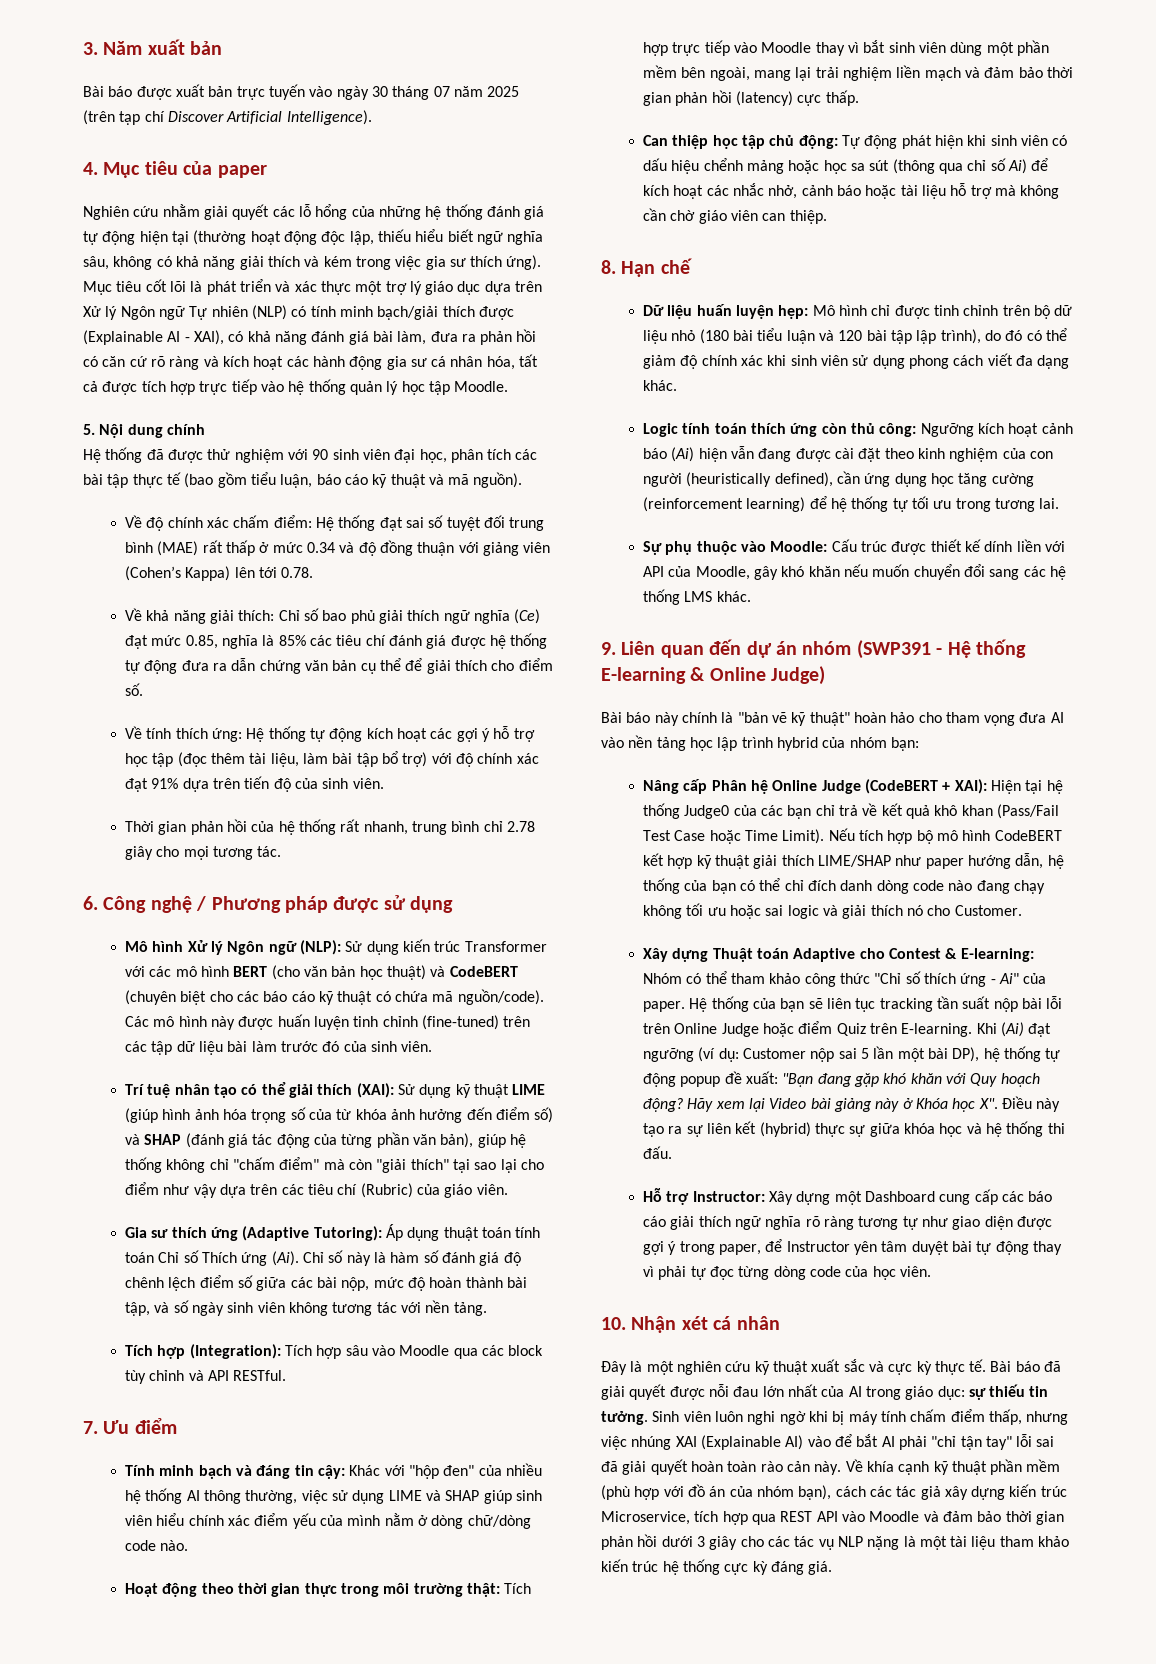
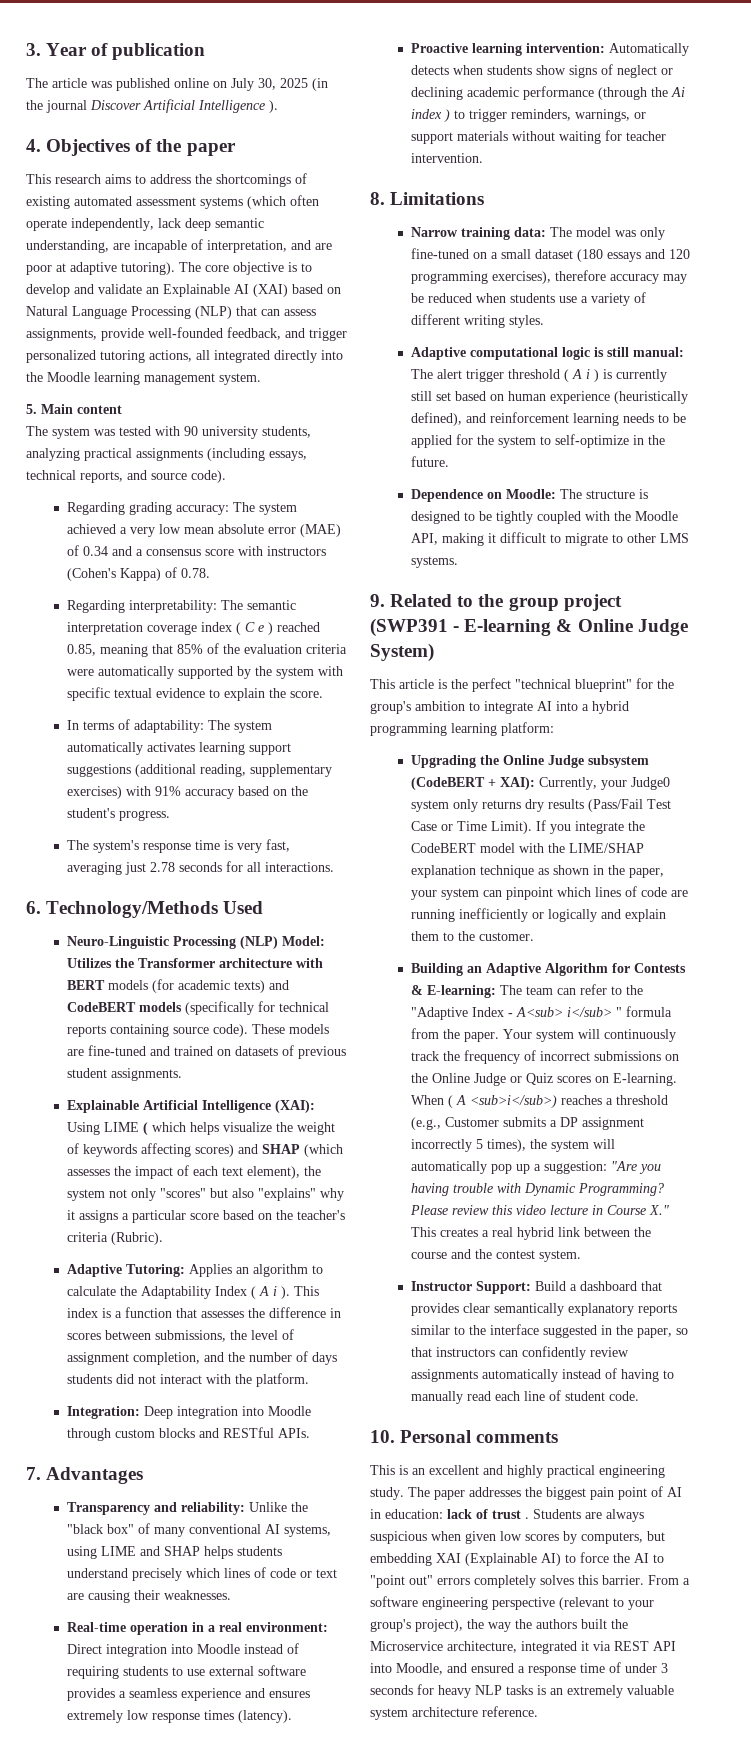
[103,39,223,55] [83,84,520,100] [83,110,372,125] [83,161,267,178] [83,204,545,220] [83,229,544,245] [83,255,542,270] [83,279,543,295] [83,305,514,320] [83,329,537,345] [83,354,539,370] [83,379,509,395] [83,424,205,438] [83,447,538,463] [83,472,523,488] [125,515,545,531] [125,540,551,556] [125,566,314,581] [125,608,541,624] [125,633,548,649] [125,658,553,674] [125,683,144,696] [125,726,535,742] [125,751,539,767] [125,776,384,792] [125,819,535,835] [125,846,282,860] [83,895,454,913] [125,939,547,955] [125,965,518,980] [125,989,544,1005] [125,1014,531,1030] [125,1041,433,1055] [125,1082,546,1098] [125,1107,554,1123] [125,1132,526,1148] [125,1157,544,1173] [125,1182,508,1198] [125,1224,541,1241] [125,1250,521,1266] [125,1275,527,1291] [125,1300,487,1316] [125,1344,544,1359] [125,1370,287,1384] [83,1418,177,1434] [125,1463,542,1479] [125,1488,542,1504] [125,1513,531,1529] [125,1540,189,1551] [125,1583,532,1597] [643,40,1049,56] [643,65,1073,81] [643,90,859,106] [643,135,1068,149] [643,158,1049,174] [643,183,1060,199] [643,208,827,224] [601,258,692,277] [643,304,1073,319] [643,328,1067,344] [643,353,1070,369] [643,380,678,391] [643,423,1073,437] [643,446,1053,462] [643,471,1034,487] [643,496,1060,512] [643,539,1065,555] [643,564,1066,580] [643,589,751,605] [601,639,1026,659] [601,666,826,685] [601,712,1064,726] [601,735,919,751] [643,779,861,794] Năm xuất bản // Bài báo được xuất bản trực tuyến vào ngày 30 tháng 07 năm 2025 (trên tạp chí Discover Artificial Intelligence). // 4. Mục tiêu của paper // Nghiên cứu nhằm giải quyết các lỗ hổng của những hệ thống đánh giá tự động hiện tại (thường hoạt động độc lập, thiếu hiểu biết ngữ nghĩa sâu, không có khả năng giải thích và kém trong việc gia sư thích ứng). Mục tiêu cốt lõi là phát triển và xác thực một trợ lý giáo dục dựa trên Xử lý Ngôn ngữ Tự nhiên (NLP) có tính minh bạch/giải thích được (Explainable AI - XAI), có khả năng đánh giá bài làm, đưa ra phản hồi có căn cứ rõ ràng và kích hoạt các hành động gia sư cá nhân hóa, tất cả được tích hợp trực tiếp vào hệ thống quản lý học tập Moodle. // 5. Nội dung chính // Hệ thống đã được thử nghiệm với 90 sinh viên đại học, phân tích các bài tập thực tế (bao gồm tiểu luận, báo cáo kỹ thuật và mã nguồn). // Về độ chính xác chấm điểm: Hệ thống đạt sai số tuyệt đối trung bình (MAE) rất thấp ở mức 0.34 và độ đồng thuận với giảng viên (Cohen’s Kappa) lên tới 0.78. // Về khả năng giải thích: Chỉ số bao phủ giải thích ngữ nghĩa (Ce) đạt mức 0.85, nghĩa là 85% các tiêu chí đánh giá được hệ thống tự động đưa ra dẫn chứng văn bản cụ thể để giải thích cho điểm số. // Về tính thích ứng: Hệ thống tự động kích hoạt các gợi ý hỗ trợ học tập (đọc thêm tài liệu, làm bài tập bổ trợ) với độ chính xác đạt 91% dựa trên tiến độ của sinh viên. // Thời gian phản hồi của hệ thống rất nhanh, trung bình chỉ 2.78 giây cho mọi tương tác. // 6. Công nghệ / Phương pháp được sử dụng // Mô hình Xử lý Ngôn ngữ (NLP): Sử dụng kiến trúc Transformer với các mô hình BERT (cho văn bản học thuật) và CodeBERT (chuyên biệt cho các báo cáo kỹ thuật có chứa mã nguồn/code). Các mô hình này được huấn luyện tinh chỉnh (fine-tuned) trên các tập dữ liệu bài làm trước đó của sinh viên. // Trí tuệ nhân tạo có thể giải thích (XAI): Sử dụng kỹ thuật LIME (giúp hình ảnh hóa trọng số của từ khóa ảnh hưởng đến điểm số) và SHAP (đánh giá tác động của từng phần văn bản), giúp hệ thống không chỉ "chấm điểm" mà còn "giải thích" tại sao lại cho điểm như vậy dựa trên các tiêu chí (Rubric) của giáo viên. // Gia sư thích ứng (Adaptive Tutoring): Áp dụng thuật toán tính toán Chỉ số Thích ứng (Ai). Chỉ số này là hàm số đánh giá độ chênh lệch điểm số giữa các bài nộp, mức độ hoàn thành bài tập, và số ngày sinh viên không tương tác với nền tảng. // Tích hợp (Integration): Tích hợp sâu vào Moodle qua các block tùy chỉnh và API RESTful. // 7. Ưu điểm // Tính minh bạch và đáng tin cậy: Khác với "hộp đen" của nhiều hệ thống AI thông thường, việc sử dụng LIME và SHAP giúp sinh viên hiểu chính xác điểm yếu của mình nằm ở dòng chữ/dòng code nào. // Hoạt động theo thời gian thực trong môi trường thật: Tích hợp trực tiếp vào Moodle thay vì bắt sinh viên dùng một phần mềm bên ngoài, mang lại trải nghiệm liền mạch và đảm bảo thời gian phản hồi (latency) cực thấp. // Can thiệp học tập chủ động: Tự động phát hiện khi sinh viên có dấu hiệu chểnh mảng hoặc học sa sút (thông qua chỉ số Ai) để kích hoạt các nhắc nhở, cảnh báo hoặc tài liệu hỗ trợ mà không cần chờ giáo viên can thiệp. // 8. Hạn chế // Dữ liệu huấn luyện hẹp: Mô hình chỉ được tinh chỉnh trên bộ dữ liệu nhỏ (180 bài tiểu luận và 120 bài tập lập trình), do đó có thể giảm độ chính xác khi sinh viên sử dụng phong cách viết đa dạng khác. // Logic tính toán thích ứng còn thủ công: Ngưỡng kích hoạt cảnh báo (Ai) hiện vẫn đang được cài đặt theo kinh nghiệm của con người (heuristically defined), cần ứng dụng học tăng cường (reinforcement learning) để hệ thống tự tối ưu trong tương lai. // Sự phụ thuộc vào Moodle: Cấu trúc được thiết kế dính liền với API của Moodle, gây khó khăn nếu muốn chuyển đổi sang các hệ thống LMS khác. // 9. Liên quan đến dự án nhóm (SWP391 - Hệ thống E-learning & Online Judge) // Bài báo này chính là "bản vẽ kỹ thuật" hoàn hảo cho tham vọng đưa AI vào nền tảng học lập trình hybrid của nhóm bạn: // Nâng cấp Phân hệ Online Judge -> [46,43,206,60] [26,78,328,91] [26,99,278,113] [26,139,236,156] [26,173,307,187] [26,195,319,209] [26,218,264,231] [26,239,332,253] [26,262,312,275] [26,284,341,297] [26,306,316,319] [26,327,347,341] [26,350,343,363] [26,372,261,385] [26,404,122,414] [26,426,311,439] [26,448,307,461] [26,470,226,483] [67,502,298,515] [67,524,342,537] [67,545,327,556] [67,567,211,581] [67,600,297,613] [67,622,321,635] [67,643,348,657] [67,666,344,679] [67,687,324,701] [67,719,273,733] [67,742,292,755] [67,764,333,777] [67,786,309,799] [67,808,171,821] [67,839,291,853] [67,861,335,875] [26,901,264,918] [67,936,326,949] [67,958,324,968] [67,979,290,993] [67,1001,330,1015] [67,1024,330,1037] [67,1045,347,1059] [67,1068,183,1081] [67,1100,316,1113] [67,1122,336,1135] [67,1143,344,1157] [67,1165,322,1179] [67,1188,345,1201] [67,1210,346,1223] [67,1232,164,1245] [67,1264,324,1277] [67,1286,320,1299] [67,1307,342,1318] [67,1329,295,1342] [67,1351,338,1365] [67,1373,310,1387] [67,1406,312,1419] [67,1427,311,1441] [26,1467,144,1484] [67,1502,309,1515] [67,1523,332,1537] [67,1546,283,1559] [67,1567,338,1581] [67,1590,232,1603] [67,1622,329,1635] [67,1643,300,1657] [67,1665,307,1679] [67,1688,311,1701] [67,1710,293,1723] [411,43,690,56] [411,64,674,78] [411,86,686,100] [411,109,647,122] [411,130,667,144] [411,153,484,163] [370,192,485,205] [411,227,666,240] [411,248,691,262] [411,270,688,284] [411,292,647,306] [411,314,545,328] [411,347,685,360] [411,369,668,382] [411,391,689,404] [411,412,687,426] [411,434,666,448] [411,456,450,467] [411,489,649,502] [411,511,679,524] [411,532,690,546] [411,556,459,568] [370,594,622,611] [370,618,688,637] [370,643,434,662] [370,678,674,692] [370,701,629,714] [370,722,554,736] [411,755,650,768] Year of publication // The article was published online on July 30, 2025 (in the journal Discover Artificial Intelligence ). // 4. Objectives of the paper // This research aims to address the shortcomings of existing automated assessment systems (which often operate independently, lack deep semantic understanding, are incapable of interpretation, and are poor at adaptive tutoring). The core objective is to develop and validate an Explainable AI (XAI) based on Natural Language Processing (NLP) that can assess assignments, provide well-founded feedback, and trigger personalized tutoring actions, all integrated directly into the Moodle learning management system. // 5. Main content // The system was tested with 90 university students, analyzing practical assignments (including essays, technical reports, and source code). // Regarding grading accuracy: The system achieved a very low mean absolute error (MAE) of 0.34 and a consensus score with instructors (Cohen's Kappa) of 0.78. // Regarding interpretability: The semantic interpretation coverage index ( C e ) reached 0.85, meaning that 85% of the evaluation criteria were automatically supported by the system with specific textual evidence to explain the score. // In terms of adaptability: The system automatically activates learning support suggestions (additional reading, supplementary exercises) with 91% accuracy based on the student's progress. // The system's response time is very fast, averaging just 2.78 seconds for all interactions. // 6. Technology/Methods Used // Neuro-Linguistic Processing (NLP) Model: Utilizes the Transformer architecture with BERT models (for academic texts) and CodeBERT models (specifically for technical reports containing source code). These models are fine-tuned and trained on datasets of previous student assignments. // Explainable Artificial Intelligence (XAI): Using LIME ( which helps visualize the weight of keywords affecting scores) and SHAP (which assesses the impact of each text element), the system not only "scores" but also "explains" why it assigns a particular score based on the teacher's criteria (Rubric). // Adaptive Tutoring: Applies an algorithm to calculate the Adaptability Index ( A i ). This index is a function that assesses the difference in scores between submissions, the level of assignment completion, and the number of days students did not interact with the platform. // Integration: Deep integration into Moodle through custom blocks and RESTful APIs. // 7. Advantages // Transparency and reliability: Unlike the "black box" of many conventional AI systems, using LIME and SHAP helps students understand precisely which lines of code or text are causing their weaknesses. // Real-time operation in a real environment: Direct integration into Moodle instead of requiring students to use external software provides a seamless experience and ensures extremely low response times (latency). // Proactive learning intervention: Automatically detects when students show signs of neglect or declining academic performance (through the Ai index ) to trigger reminders, warnings, or support materials without waiting for teacher intervention. // 8. Limitations // Narrow training data: The model was only fine-tuned on a small dataset (180 essays and 120 programming exercises), therefore accuracy may be reduced when students use a variety of different writing styles. // Adaptive computational logic is still manual: The alert trigger threshold ( A i ) is currently still set based on human experience (heuristically defined), and reinforcement learning needs to be applied for the system to self-optimize in the future. // Dependence on Moodle: The structure is designed to be tightly coupled with the Moodle API, making it difficult to migrate to other LMS systems. // 9. Related to the group project (SWP391 - E-learning & Online Judge System) // This article is the perfect "technical blueprint" for the group's ambition to integrate AI into a hybrid programming learning platform: // Upgrading the Online Judge subsystem
[990,780,1063,794] [643,803,993,819] Hiện tại hệ thống Judge0 của các bạn chỉ trả về kết quả khô khan -> [539,777,671,790] [411,799,585,812] Currently, your Judge0 system only returns dry results
[709,830,741,844] hoặc -> [441,824,454,831] or
[828,828,1062,844] [643,853,1064,869] [643,878,1045,894] [643,903,1022,919] [643,948,1034,962] [643,971,1047,987] [643,996,1063,1012] [643,1021,1052,1037] [643,1046,1061,1062] [643,1071,1040,1087] [643,1096,1061,1112] [643,1121,1065,1137] [643,1146,673,1159] [643,1188,1053,1205] [643,1216,1052,1230] [643,1239,1062,1255] [643,1266,931,1280] [601,1316,780,1333] [601,1359,1062,1375] [601,1384,1049,1400] [601,1409,1069,1425] [601,1434,1055,1450] [601,1459,1061,1475] [601,1484,1067,1500] [601,1511,1064,1525] [601,1534,1070,1550] [601,1559,833,1575] Nếu tích hợp bộ mô hình CodeBERT kết hợp kỹ thuật giải thích LIME/SHAP như paper hướng dẫn, hệ thống của bạn có thể chỉ đích danh dòng code nào đang chạy không tối ưu hoặc sai logic và giải thích nó cho Customer. // Xây dựng Thuật toán Adaptive cho Contest & E-learning: Nhóm có thể tham khảo công thức "Chỉ số thích ứng - Ai" của paper. Hệ thống của bạn sẽ liên tục tracking tần suất nộp bài lỗi trên Online Judge hoặc điểm Quiz trên E-learning. Khi (Ai) đạt ngưỡng (ví dụ: Customer nộp sai 5 lần một bài DP), hệ thống tự động popup đề xuất: "Bạn đang gặp khó khăn với Quy hoạch động? Hãy xem lại Video bài giảng này ở Khóa học X". Điều này tạo ra sự liên kết (hybrid) thực sự giữa khóa học và hệ thống thi đấu. // Hỗ trợ Instructor: Xây dựng một Dashboard cung cấp các báo cáo giải thích ngữ nghĩa rõ ràng tương tự như giao diện được gợi ý trong paper, để Instructor yên tâm duyệt bài tự động thay vì phải tự đọc từng dòng code của học viên. // 10. Nhận xét cá nhân // Đây là một nghiên cứu kỹ thuật xuất sắc và cực kỳ thực tế. Bài báo đã giải quyết được nỗi đau lớn nhất của AI trong giáo dục: sự thiếu tin tưởng. Sinh viên luôn nghi ngờ khi bị máy tính chấm điểm thấp, nhưng việc nhúng XAI (Explainable AI) vào để bắt AI phải "chỉ tận tay" lỗi sai đã giải quyết hoàn toàn rào cản này. Về khía cạnh kỹ thuật phần mềm (phù hợp với đồ án của nhóm bạn), cách các tác giả xây dựng kiến trúc Microservice, tích hợp qua REST API vào Moodle và đảm bảo thời gian phản hồi dưới 3 giây cho các tác vụ NLP nặng là một tài liệu tham khảo kiến trúc hệ thống cực kỳ đáng giá. -> [536,820,646,834] [411,843,645,853] [411,865,665,878] [411,886,689,900] [411,908,667,922] [411,931,535,941] [411,963,687,976] [411,984,644,998] [411,1006,673,1020] [411,1028,677,1042] [411,1050,680,1064] [411,1073,678,1086] [411,1095,669,1108] [411,1117,645,1130] [411,1139,616,1152] [411,1161,662,1174] [411,1183,665,1196] [410,1205,670,1215] [411,1227,652,1240] [411,1249,582,1262] [411,1281,663,1294] [411,1303,678,1316] [411,1324,689,1338] [411,1346,630,1360] [411,1368,675,1382] [411,1390,640,1404] [370,1430,559,1443] [370,1465,665,1478] [370,1486,682,1500] [370,1509,644,1522] [370,1531,665,1544] [370,1552,664,1566] [370,1575,690,1588] [370,1596,654,1610] [370,1619,628,1632] [370,1641,676,1654] [370,1662,668,1676] [370,1684,674,1698] [370,1706,538,1720] If you integrate the CodeBERT model with the LIME/SHAP explanation technique as shown in the paper, your system can pinpoint which lines of code are running inefficiently or logically and explain them to the customer. // Building an Adaptive Algorithm for Contests & E-learning: The team can refer to the "Adaptive Index - A<sub> i</sub> " formula from the paper. Your system will continuously track the frequency of incorrect submissions on the Online Judge or Quiz scores on E-learning. When ( A <sub>i</sub>) reaches a threshold (e.g., Customer submits a DP assignment incorrectly 5 times), the system will automatically pop up a suggestion: "Are you having trouble with Dynamic Programming? Please review this video lecture in Course X." This creates a real hybrid link between the course and the contest system. // Instructor Support: Build a dashboard that provides clear semantically explanatory reports similar to the interface suggested in the paper, so that instructors can confidently review assignments automatically instead of having to manually read each line of student code. // 10. Personal comments // This is an excellent and highly practical engineering study. The paper addresses the biggest pain point of AI in education: lack of trust . Students are always suspicious when given low scores by computers, but embedding XAI (Explainable AI) to force the AI to "point out" errors completely solves this barrier. From a software engineering perspective (relevant to your group's project), the way the authors built the Microservice architecture, integrated it via REST API into Moodle, and ensured a response time of under 3 seconds for heavy NLP tasks is an extremely valuable system architecture reference.

